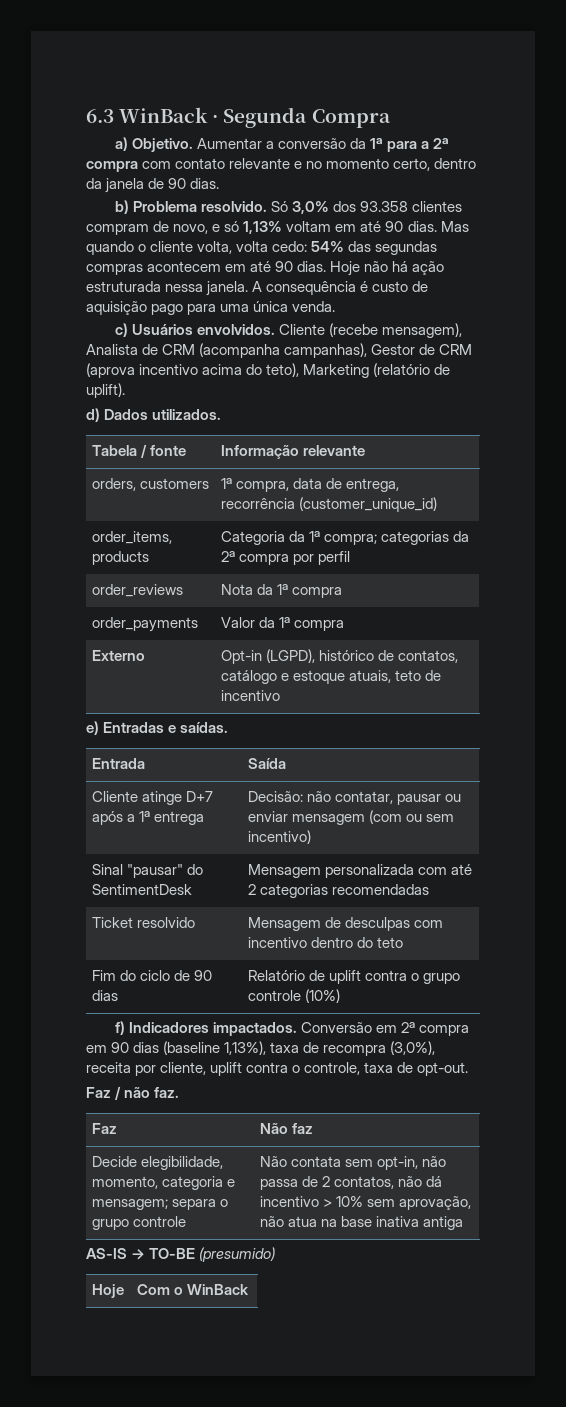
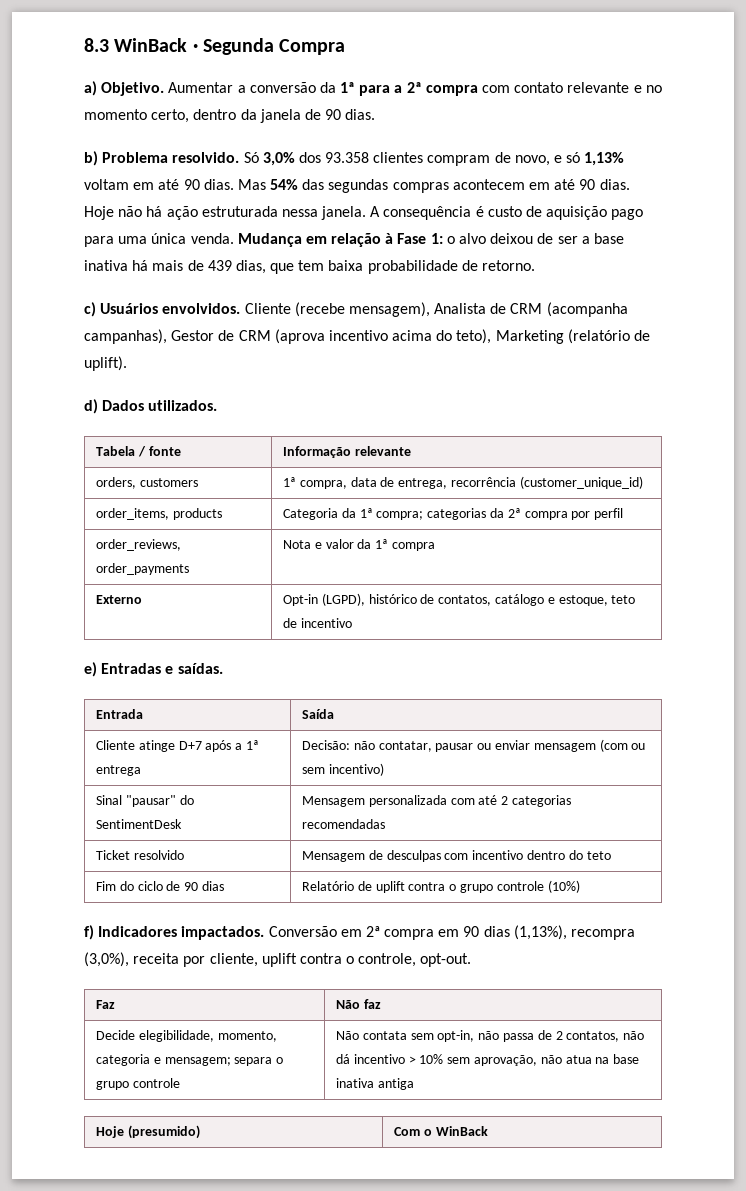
[86,109,114,123] 6.3 -> [84,38,109,52] 8.3
[86,241,308,255] quando o cliente volta, volta cedo: -> (266, 184) none
(336, 306) none -> [237,233,624,247] [84,260,536,274] Mudança em relação à Fase 1: o alvo deixou de ser a base inativa há mais de 439 dias, que tem baixa probabilidade de retorno.
[92,584,184,597] order_reviews -> [96,539,182,551] [96,563,190,575] order_reviews, order_payments
[257,584,343,598] [92,617,199,632] [221,617,256,628] da 1ª compra // order_payments | Valor -> [314,539,354,549] e valor
[293,670,392,684] estoque atuais, -> [558,595,608,606] estoque,
[163,1041,320,1055] (baseline 1,13%), taxa de -> [513,925,567,940] (1,13%),
[364,1062,414,1073] taxa de -> (417, 960) none
[86,1086,180,1100] // Faz / não faz. -> (472, 960) none
[86,1247,276,1262] [92,1284,125,1298] // AS-IS → TO-BE (presumido) // Hoje -> [96,1125,200,1139] // Hoje (presumido)

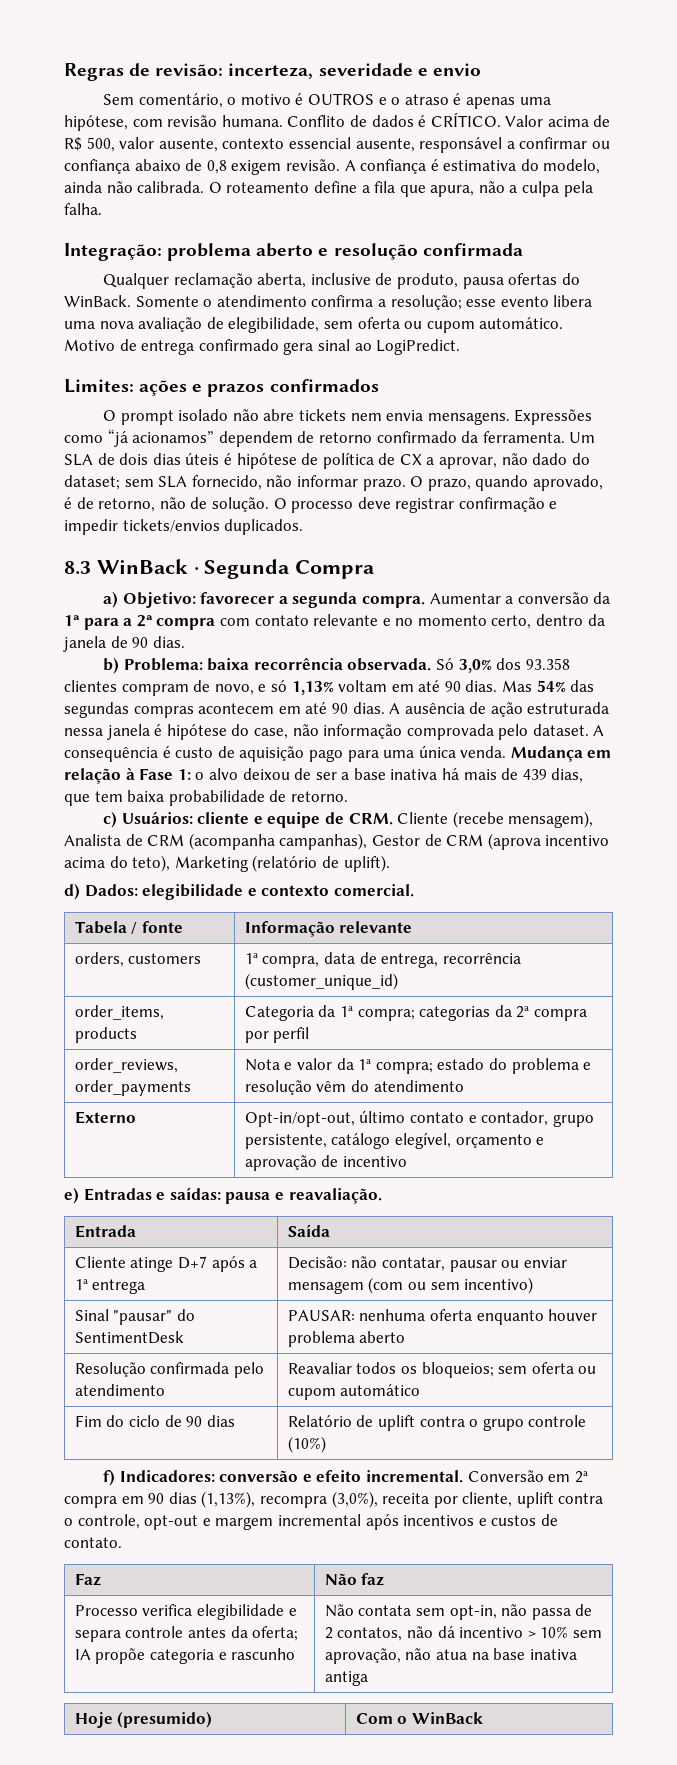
(84, 45) none -> [64,63,481,81] [103,93,551,109] [64,112,611,131] [64,137,610,153] [64,159,601,175] [64,181,593,197] [64,203,102,215] [64,243,523,261] [103,273,580,289] [64,295,593,310] [64,317,564,333] [64,339,461,355] [64,379,379,397] [103,409,593,425] [64,429,596,447] [64,452,590,469] [64,475,603,491] [64,497,558,513] [64,519,304,535] Regras de revisão: incerteza, severidade e envio // Sem comentário, o motivo é OUTROS e o atraso é apenas uma hipótese, com revisão humana. Conflito de dados é CRÍTICO. Valor acima de R$ 500, valor ausente, contexto essencial ausente, responsável a confirmar ou confiança abaixo de 0,8 exigem revisão. A confiança é estimativa do modelo, ainda não calibrada. O roteamento define a fila que apura, não a culpa pela falha. // Integração: problema aberto e resolução confirmada // Qualquer reclamação aberta, inclusive de produto, pausa ofertas do WinBack. Somente o atendimento confirma a resolução; esse evento libera uma nova avaliação de elegibilidade, sem oferta ou cupom automático. Motivo de entrega confirmado gera sinal ao LogiPredict. // Limites: ações e prazos confirmados // O prompt isolado não abre tickets nem envia mensagens. Expressões como “já acionamos” dependem de retorno confirmado da ferramenta. Um SLA de dois dias úteis é hipótese de política de CX a aprovar, não dado do dataset; sem SLA fornecido, não informar prazo. O prazo, quando aprovado, é de retorno, não de solução. O processo deve registrar confirmação e impedir tickets/envios duplicados. //
[101,82,165,96] Objetivo. -> [122,592,426,608] Objetivo: favorecer a segunda compra.
[102,152,240,163] Problema resolvido. -> [123,657,432,671] Problema: baixa recorrência observada.
[84,206,367,220] Hoje não há ação estruturada nessa janela. -> [389,702,610,717] [64,724,589,740] A ausência de ação estruturada nessa janela é hipótese do case, não informação comprovada pelo dataset.
[100,303,241,314] Usuários envolvidos. -> [121,811,393,828] Usuários: cliente e equipe de CRM.
[102,400,218,411] Dados utilizados. -> [84,884,414,900] Dados: elegibilidade e contexto comercial.
[392,542,436,551] [96,595,143,604] [283,593,636,606] compra // Externo | Opt-in (LGPD), histórico de contatos, catálogo e estoque, teto -> [375,1058,592,1074] [244,1080,464,1095] [74,1111,136,1124] [244,1110,594,1127] [244,1132,545,1149] [244,1155,317,1171] compra; estado do problema e resolução vêm do atendimento // Externo | Opt-in/opt-out, último contato e contador, grupo persistente, catálogo elegível, orçamento e aprovação
[177,663,223,674] saídas. -> [169,1187,382,1204] saídas: pausa e reavaliação.
[302,795,572,807] [302,819,386,829] [96,850,184,860] [302,850,611,862] Mensagem personalizada com até 2 categorias recomendadas // Ticket resolvido | Mensagem de desculpas com incentivo dentro do teto -> [287,1309,598,1325] [287,1331,406,1347] [74,1362,265,1378] [74,1384,165,1396] [287,1362,597,1378] [287,1384,421,1400] PAUSAR: nenhuma oferta enquanto houver problema aberto // Resolução confirmada pelo atendimento | Reavaliar todos os bloqueios; sem oferta ou cupom automático
[98,926,265,940] Indicadores impactados. -> [119,1470,464,1483] Indicadores: conversão e efeito incremental.
[420,953,472,967] [96,1000,116,1009] [336,999,381,1009] [96,1030,277,1042] [96,1054,284,1066] [96,1078,180,1090] opt-out. // Faz | Não faz // Decide elegibilidade, momento, categoria e mensagem; separa o grupo controle -> [144,1514,558,1530] [64,1537,122,1548] [74,1573,101,1586] [324,1573,385,1586] [74,1604,297,1620] [74,1626,299,1642] [74,1648,296,1664] opt-out e margem incremental após incentivos e custos de contato. // Faz | Não faz // Processo verifica elegibilidade e separa controle antes da oferta; IA propõe categoria e rascunho

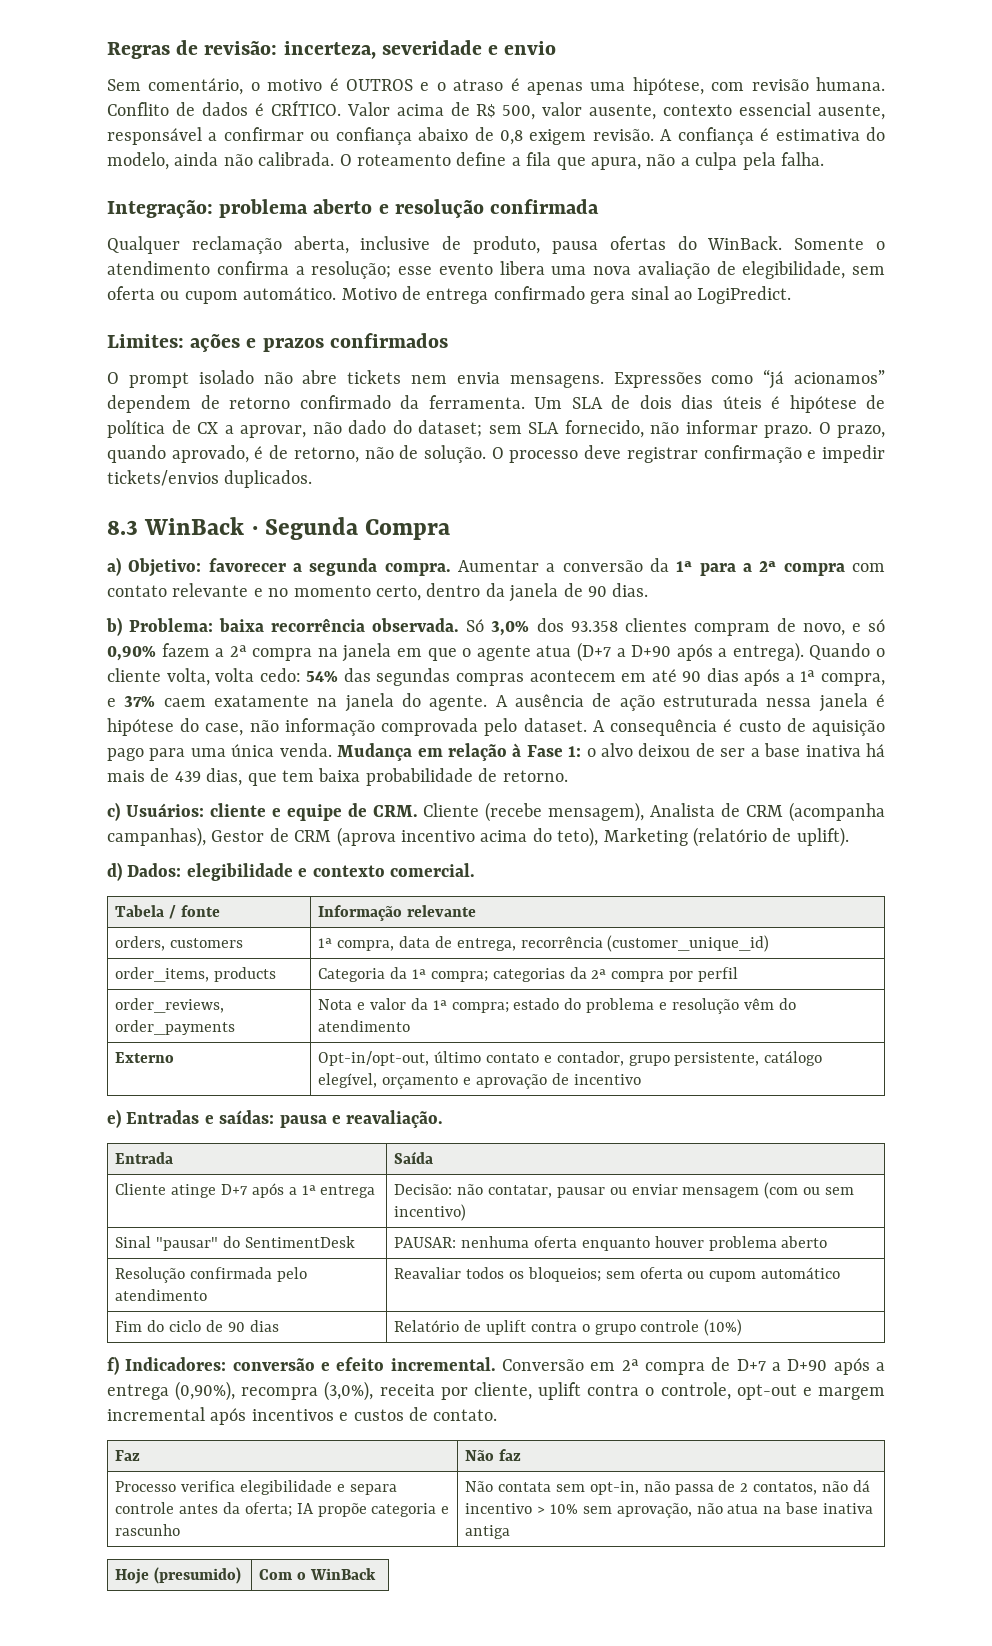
[291,680,533,695] 1,13% voltam em até 90 dias. Mas -> [107,642,885,662] [107,668,301,686] 0,90% fazem a 2ª compra na janela em que o agente atua (D+7 a D+90 após a entrega). Quando o cliente volta, volta cedo:
[352,702,385,714] dias. -> [706,668,885,686] [107,693,488,712] dias após a 1ª compra, e 37% caem exatamente na janela do agente.
[121,1491,256,1508] em 90 dias (1,13%), -> [711,1357,886,1375] [107,1381,236,1401] de D+7 a D+90 após a entrega (0,90%),

